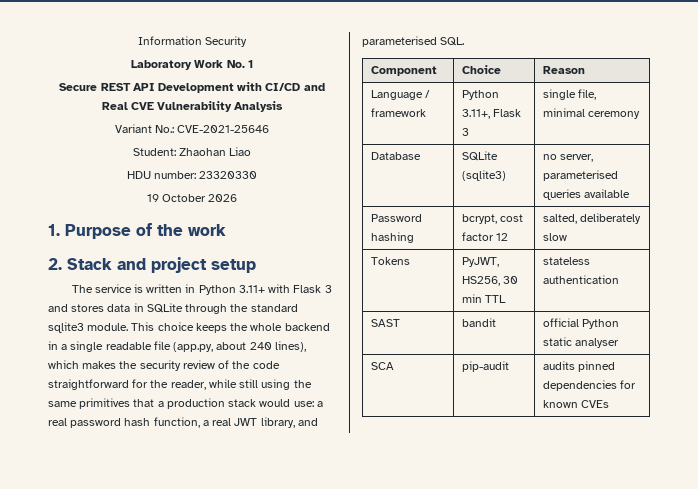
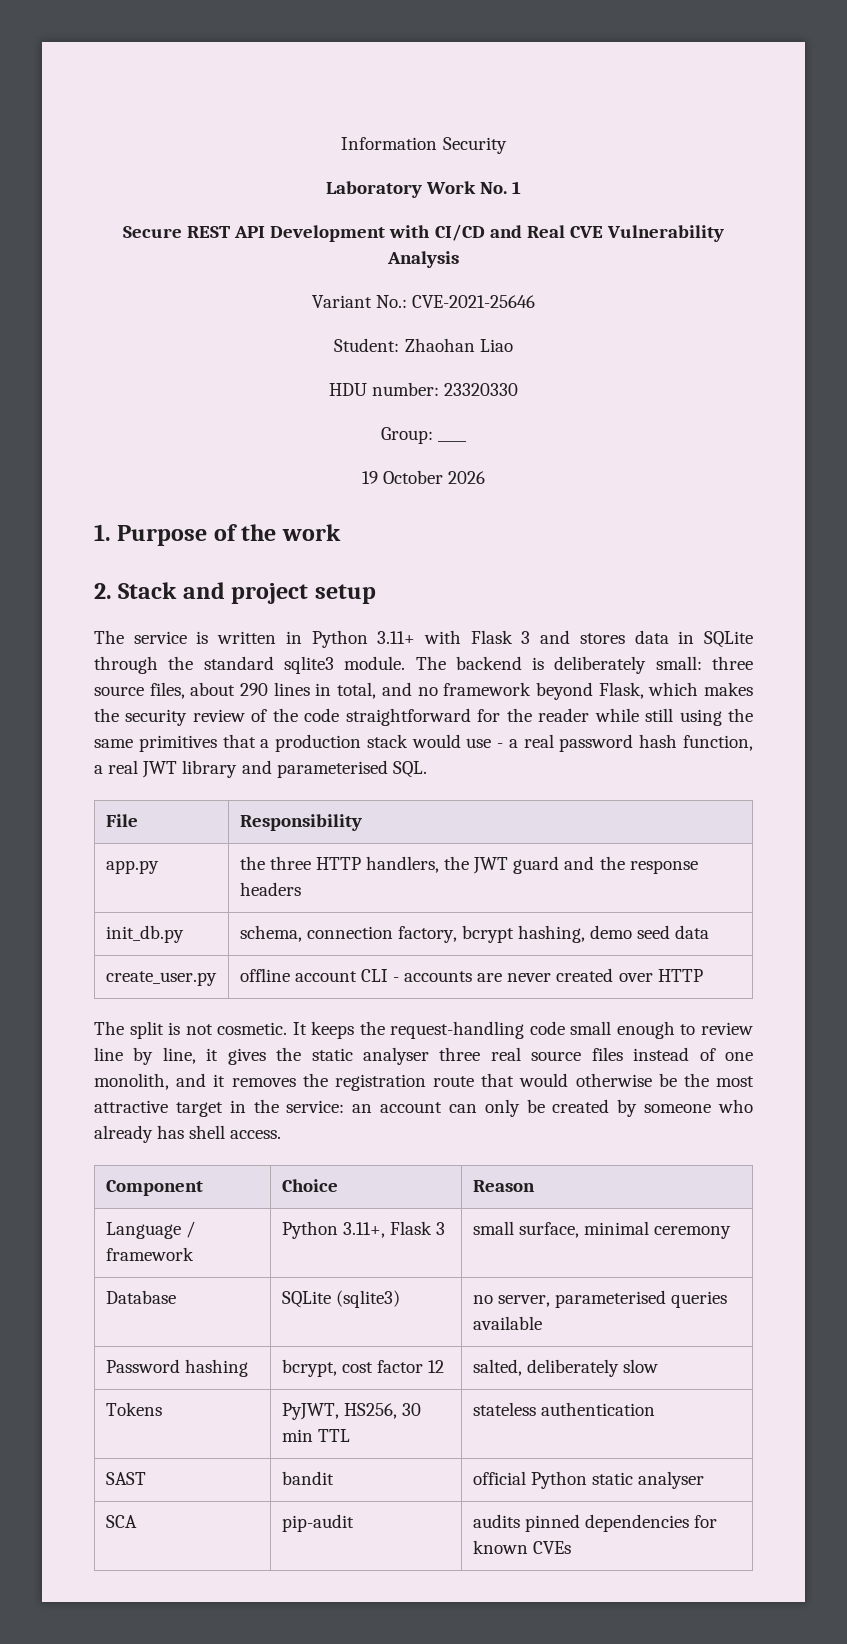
(258, 175) none -> [380,427,468,444] // Group: ____
[131,322,330,333] [48,341,306,352] This choice keeps the whole backend in a single readable file (app.py, about 240 lines), -> [415,656,753,674] [94,682,644,700] The backend is deliberately small: three source files, about 290 lines in total, and no framework beyond Flask,
[170,380,206,390] reader, -> [538,708,590,722] reader
[293,401,314,407] use: -> [466,738,504,748] use -
[260,417,295,428] library, -> [182,760,238,778] library
(465, 41) none -> [105,814,138,827] [239,814,362,831] [105,860,159,874] [239,856,698,874] [239,882,301,896] [105,925,184,943] [239,925,710,943] [105,971,217,986] [239,968,703,982] [94,1021,754,1039] [94,1047,754,1065] [94,1073,754,1091] [94,1099,753,1117] [94,1125,282,1143] // File | Responsibility // app.py | the three HTTP handlers, the JWT guard and the response headers // init_db.py | schema, connection factory, bcrypt hashing, demo seed data // create_user.py | offline account CLI - accounts are never created over HTTP // The split is not cosmetic. It keeps the request-handling code small enough to review line by line, it gives the static analyser three real source files instead of one monolith, and it removes the registration route that would otherwise be the most attractive target in the service: an account can only be created by someone who already has shell access.
[543,89,597,100] single file, -> [472,1221,579,1238] small surface,

